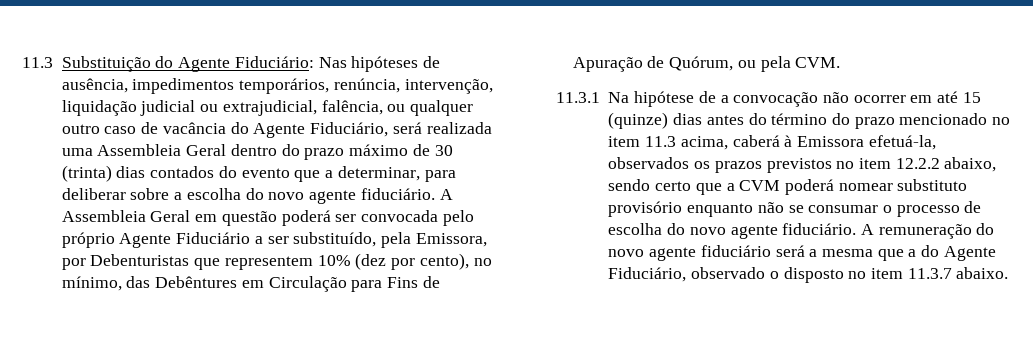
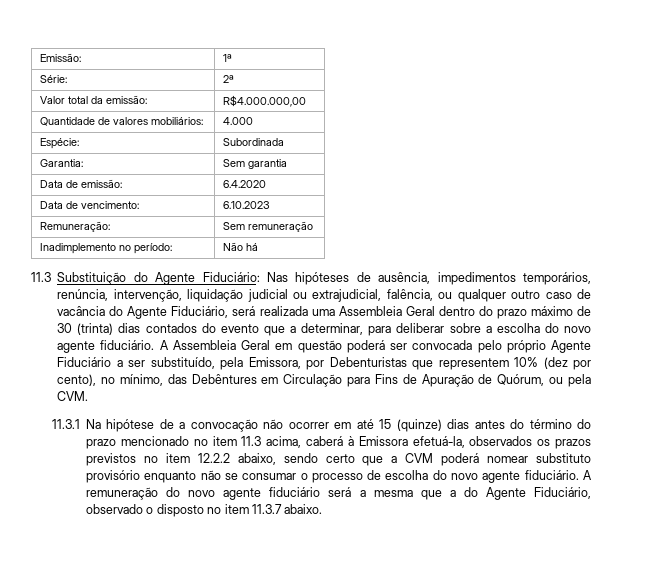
(22, 62) none -> [39,53,81,62] [222,54,232,62] [39,75,67,83] [222,75,234,83] [39,95,147,104] [222,95,306,107] [39,117,203,126] [222,117,253,125] [39,138,79,149] [222,138,284,146] [39,159,83,167] [222,159,287,169] [39,179,122,188] [222,180,266,188] [39,201,139,209] [222,201,270,209] [39,221,110,232] [222,221,313,232] [39,243,172,254] [222,242,258,251] Emissão: | 1ª // Série: | 2ª // Valor total da emissão: | R$4.000.000,00 // Quantidade de valores mobiliários: | 4.000 // Espécie: | Subordinada // Garantia: | Sem garantia // Data de emissão: | 6.4.2020 // Data de vencimento: | 6.10.2023 // Remuneração: | Sem remuneração // Inadimplemento no período: | Não há //

